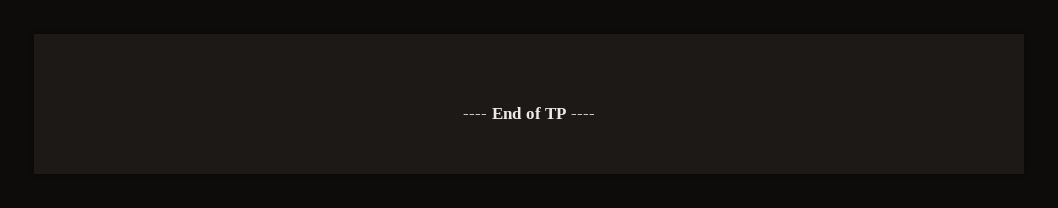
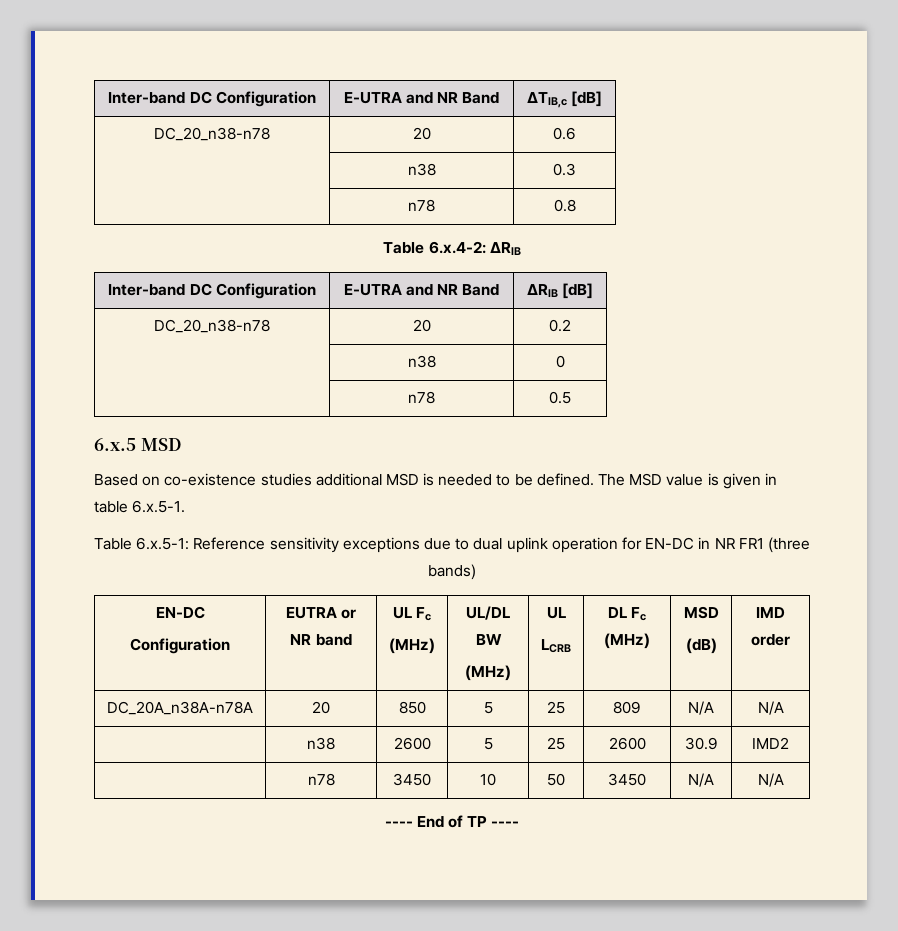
(463, 116) none -> [108,91,316,107] [343,92,500,104] [526,91,603,108] [154,127,270,141] [412,127,431,140] [553,127,576,140] [407,163,436,176] [553,163,576,176] [408,199,435,212] [553,199,576,212] [383,241,521,255] [108,283,316,299] [343,284,500,296] [526,283,594,299] [154,319,270,333] [412,319,431,332] [549,319,571,332] [407,355,436,368] [555,355,565,368] [408,391,435,404] [549,391,571,404] [94,438,181,451] [94,473,777,489] [94,500,186,513] [94,537,810,553] [428,564,476,580] [155,606,205,619] [130,638,230,654] [285,607,357,619] [290,634,352,646] [392,607,432,621] [389,638,435,654] [466,606,510,620] [475,634,502,645] [465,665,511,681] [546,607,566,619] [541,639,571,653] [607,607,647,621] [604,633,650,649] [683,606,719,619] [685,638,717,654] [756,607,785,618] [751,634,790,646] [107,701,253,715] [312,701,330,714] [398,701,426,714] [483,702,493,714] [547,701,565,714] [613,701,641,714] [688,701,714,715] [757,701,784,715] [307,737,335,750] [393,737,431,750] [483,738,493,750] [547,737,565,750] [608,737,646,750] [684,737,718,750] [752,737,789,749] [307,773,335,786] [393,773,431,786] [480,773,496,786] [547,773,565,786] [608,773,646,786] [688,773,714,787] [757,773,784,787] Inter-band DC Configuration | E-UTRA and NR Band | ΔTIB,c [dB] // DC_20_n38-n78 | 20 | 0.6 // | n38 | 0.3 // | n78 | 0.8 // Table 6.x.4-2: ΔRIB // Inter-band DC Configuration | E-UTRA and NR Band | ΔRIB [dB] // DC_20_n38-n78 | 20 | 0.2 // | n38 | 0 // | n78 | 0.5 // 6.x.5 MSD // Based on co-existence studies additional MSD is needed to be defined. The MSD value is given in table 6.x.5-1. // Table 6.x.5-1: Reference sensitivity exceptions due to dual uplink operation for EN-DC in NR FR1 (three bands) // EN-DC // Configuration | EUTRA or NR band | UL Fc // (MHz) | UL/DL BW // (MHz) | UL // LCRB | DL Fc (MHz) | MSD // (dB) | IMD order // DC_20A_n38A-n78A | 20 | 850 | 5 | 25 | 809 | N/A | N/A // | n38 | 2600 | 5 | 25 | 2600 | 30.9 | IMD2 // | n78 | 3450 | 10 | 50 | 3450 | N/A | N/A //

